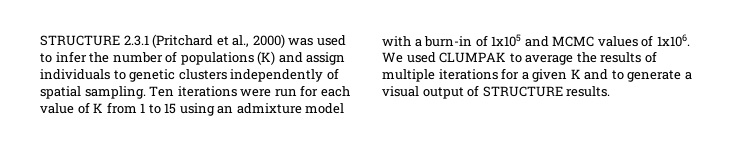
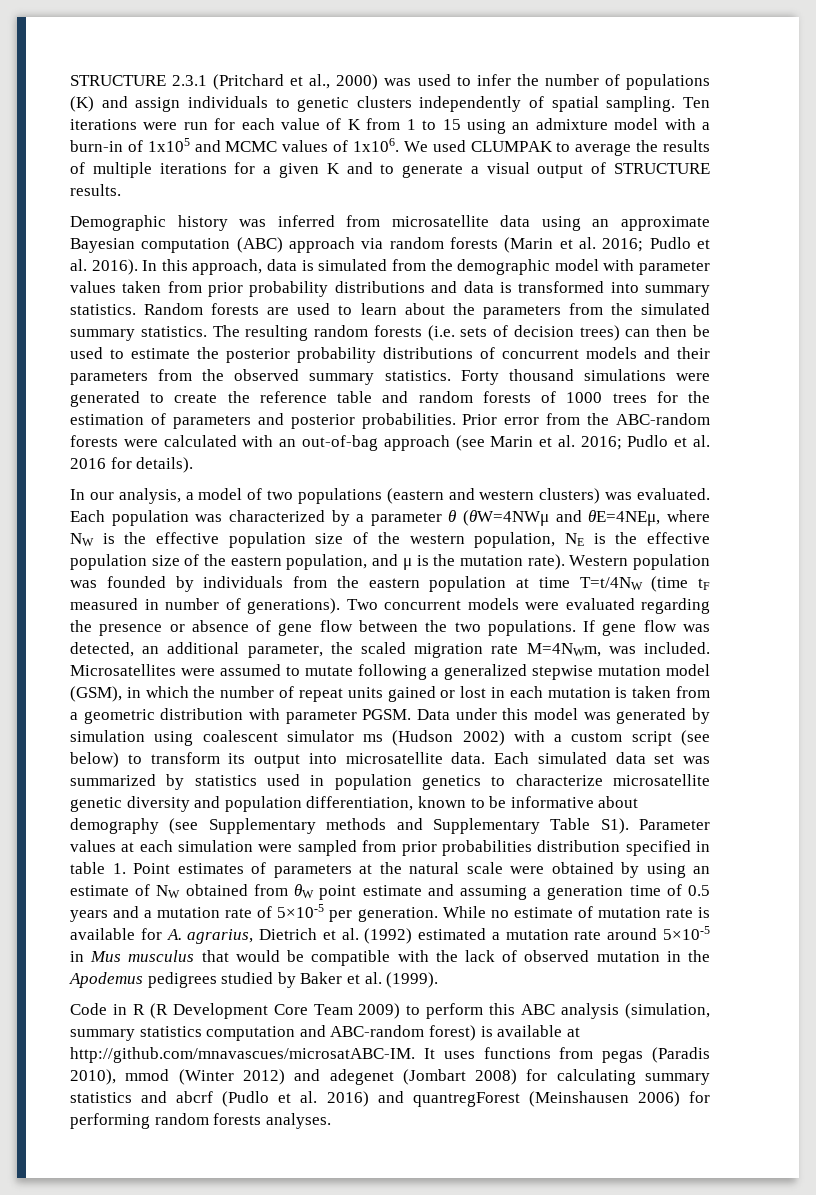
(611, 91) none -> [70,215,710,231] [70,237,710,253] [70,259,710,275] [70,281,711,297] [70,303,710,319] [70,325,710,341] [70,347,710,363] [70,369,710,385] [70,391,710,407] [70,413,710,429] [70,435,711,451] [70,457,194,473] [70,488,710,504] [70,510,710,526] [70,532,711,548] [70,554,710,570] [70,576,710,592] [70,598,710,614] [70,620,711,636] [70,642,710,658] [70,664,710,680] [70,686,710,702] [70,708,710,724] [70,730,710,746] [70,752,710,768] [70,774,710,790] [70,796,639,812] [70,818,710,834] [70,840,710,856] [70,862,710,878] [70,884,710,900] [70,904,711,922] [70,926,710,944] [70,950,710,966] [69,972,439,988] [70,1003,710,1019] [70,1025,580,1041] [70,1047,710,1063] [70,1069,710,1085] [70,1091,710,1107] [70,1113,331,1129] // Demographic history was inferred from microsatellite data using an approximate Bayesian computation (ABC) approach via random forests (Marin et al. 2016; Pudlo et al. 2016). In this approach, data is simulated from the demographic model with parameter values taken from prior probability distributions and data is transformed into summary statistics. Random forests are used to learn about the parameters from the simulated summary statistics. The resulting random forests (i.e. sets of decision trees) can then be used to estimate the posterior probability distributions of concurrent models and their parameters from the observed summary statistics. Forty thousand simulations were generated to create the reference table and random forests of 1000 trees for the estimation of parameters and posterior probabilities. Prior error from the ABC-random forests were calculated with an out-of-bag approach (see Marin et al. 2016; Pudlo et al. 2016 for details). // In our analysis, a model of two populations (eastern and western clusters) was evaluated. Each population was characterized by a parameter θ (θW=4NWμ and θE=4NEμ, where NW is the effective population size of the western population, NE is the effective population size of the eastern population, and μ is the mutation rate). Western population was founded by individuals from the eastern population at time T=t/4NW (time tF measured in number of generations). Two concurrent models were evaluated regarding the presence or absence of gene flow between the two populations. If gene flow was detected, an additional parameter, the scaled migration rate M=4NWm, was included. Microsatellites were assumed to mutate following a generalized stepwise mutation model (GSM), in which the number of repeat units gained or lost in each mutation is taken from a geometric distribution with parameter PGSM. Data under this model was generated by simulation using coalescent simulator ms (Hudson 2002) with a custom script (see below) to transform its output into microsatellite data. Each simulated data set was summarized by statistics used in population genetics to characterize microsatellite genetic diversity and population differentiation, known to be informative about demography (see Supplementary methods and Supplementary Table S1). Parameter values at each simulation were sampled from prior probabilities distribution specified in table 1. Point estimates of parameters at the natural scale were obtained by using an estimate of NW obtained from θW point estimate and assuming a generation time of 0.5 years and a mutation rate of 5×10-5 per generation. While no estimate of mutation rate is available for A. agrarius, Dietrich et al. (1992) estimated a mutation rate around 5×10-5 in Mus musculus that would be compatible with the lack of observed mutation in the Apodemus pedigrees studied by Baker et al. (1999). // Code in R (R Development Core Team 2009) to perform this ABC analysis (simulation, summary statistics computation and ABC-random forest) is available at http://github.com/mnavascues/microsatABC-IM. It uses functions from pegas (Paradis 2010), mmod (Winter 2012) and adegenet (Jombart 2008) for calculating summary statistics and abcrf (Pudlo et al. 2016) and quantregForest (Meinshausen 2006) for performing random forests analyses.

